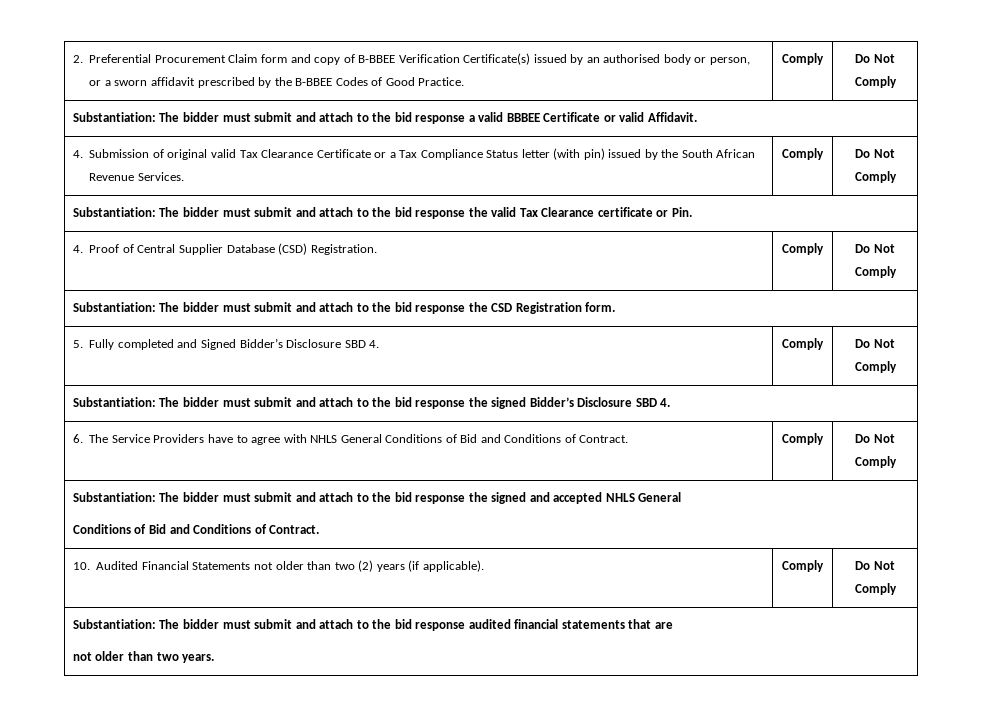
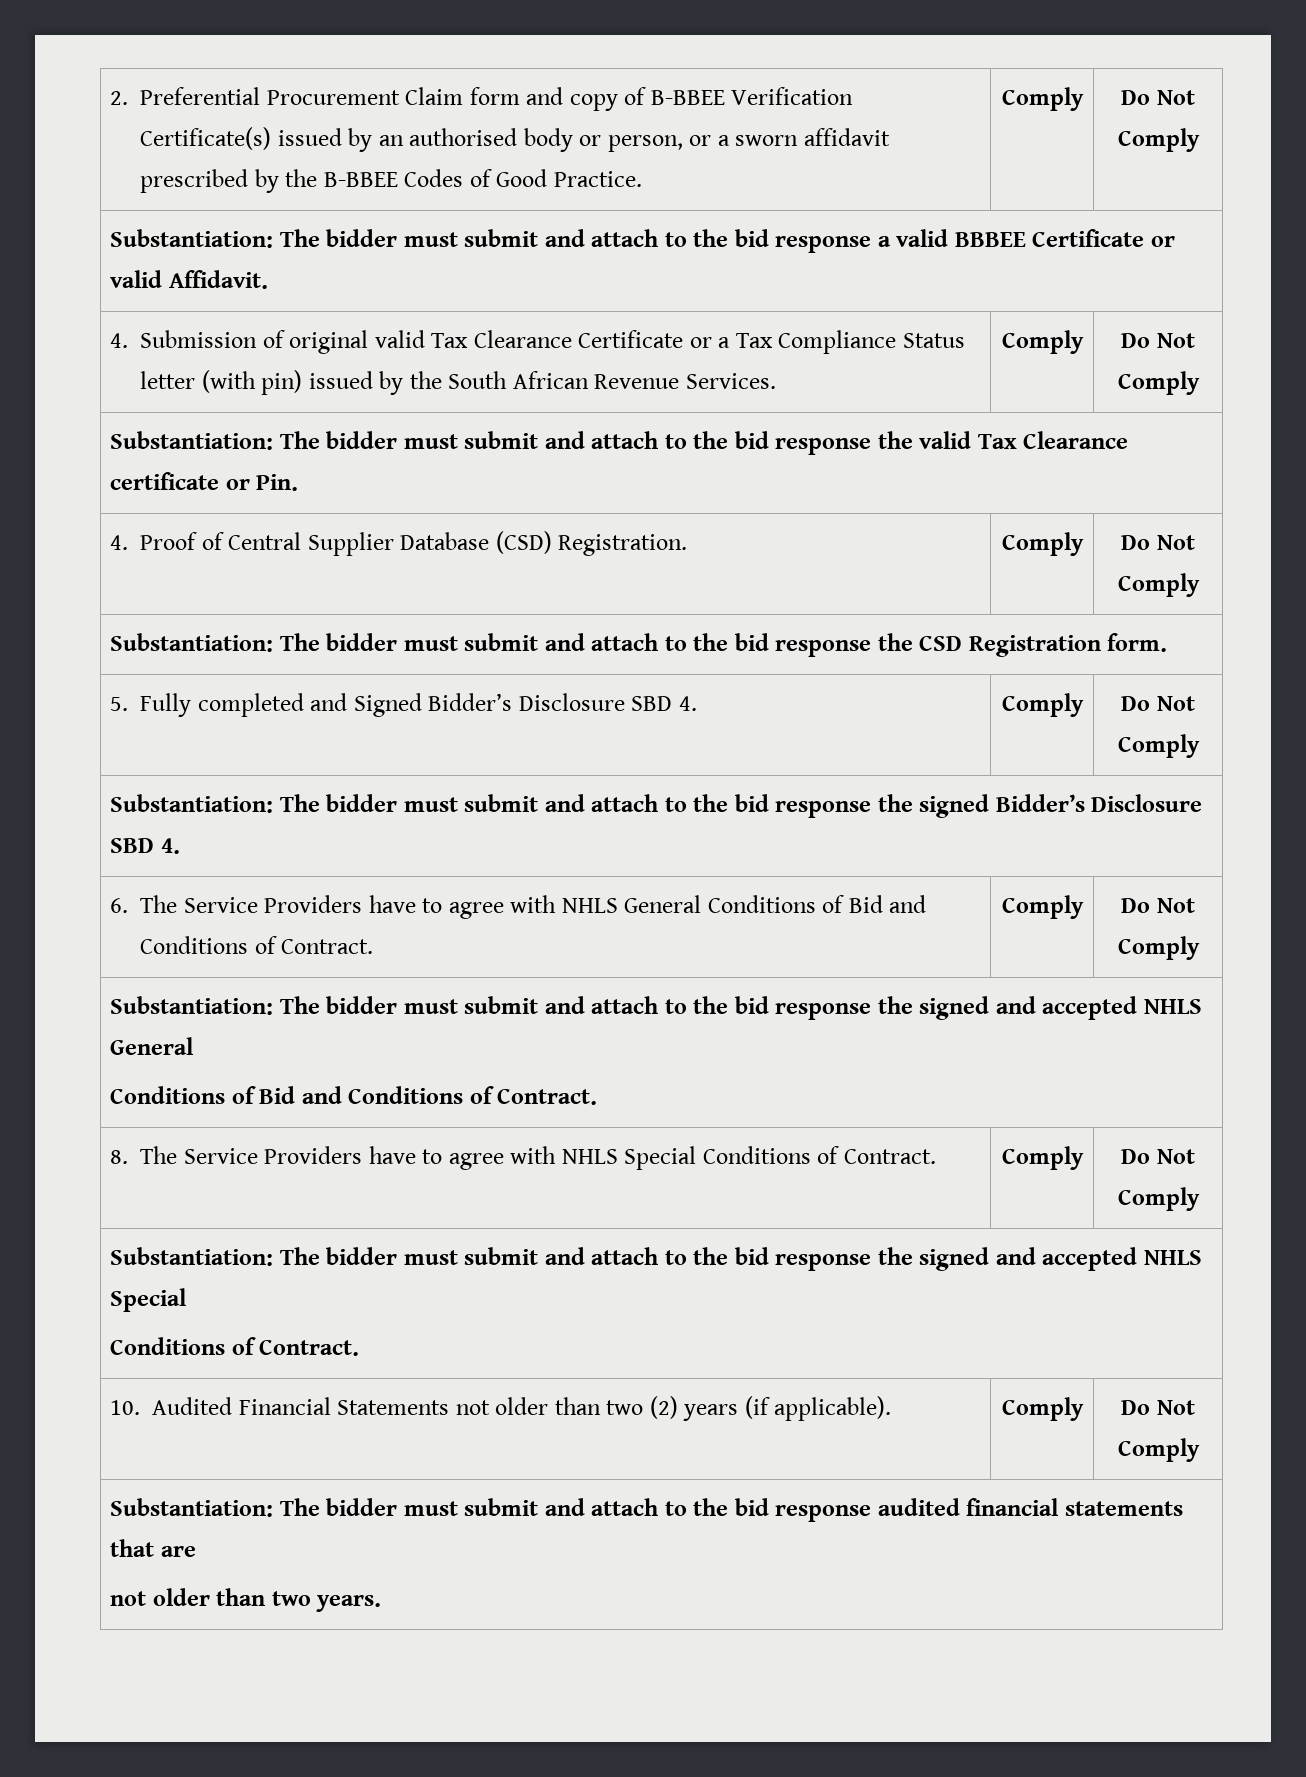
(320, 529) none -> [110,1146,936,1170] [1001,1146,1084,1170] [1121,1149,1195,1164] [1117,1187,1200,1211] [110,1247,1202,1271] [110,1288,188,1312] [110,1337,360,1356] // 8. The Service Providers have to agree with NHLS Special Conditions of Contract. | Comply | Do Not Comply // Substantiation: The bidder must submit and attach to the bid response the signed and accepted NHLS Special // Conditions of Contract.

